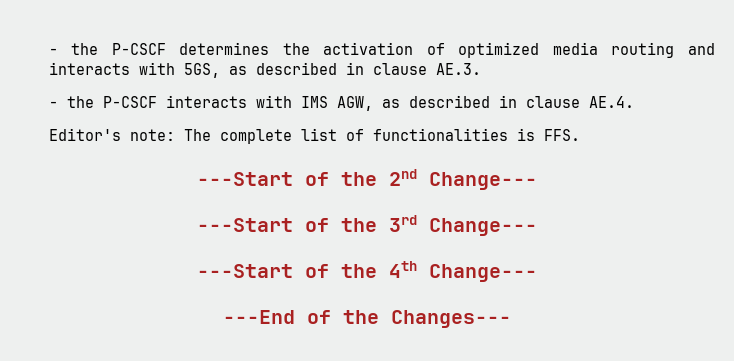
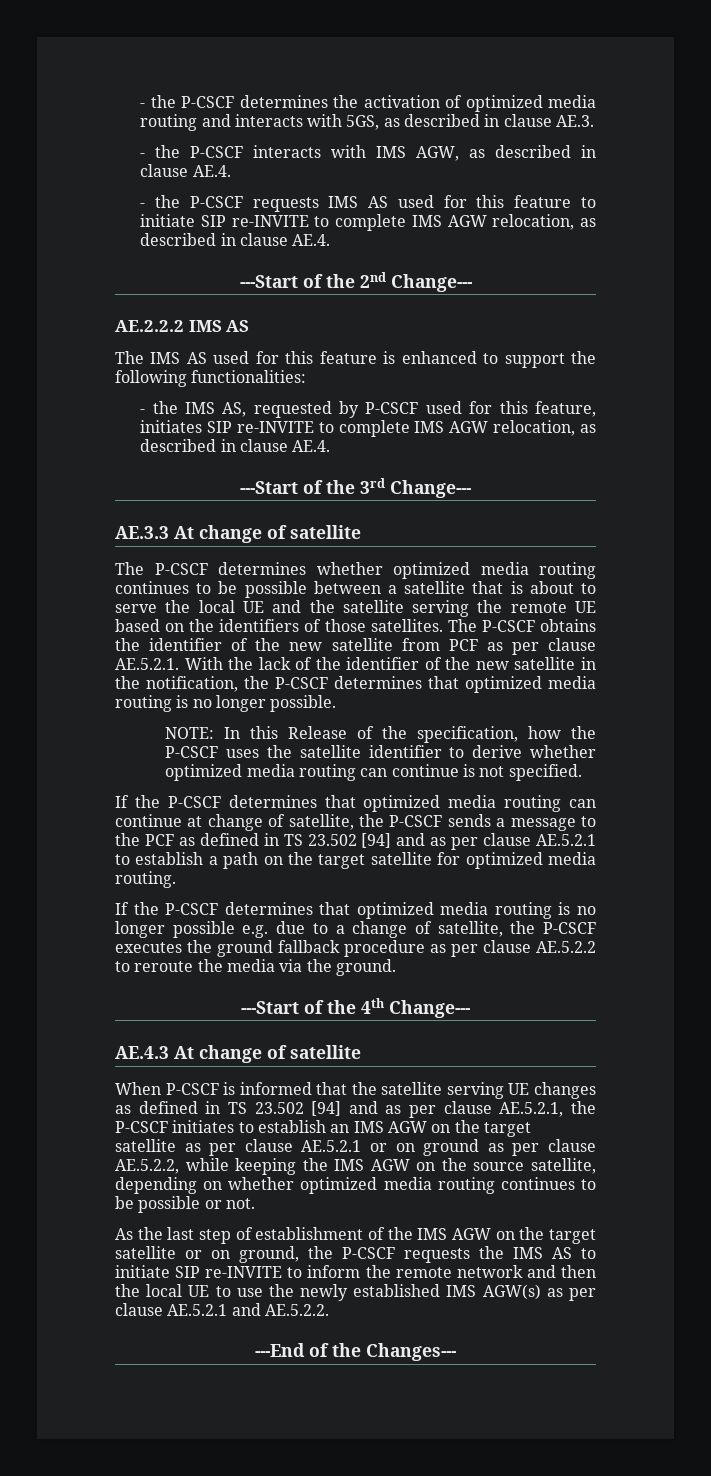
[48,128,580,144] Editor's note: The complete list of functionalities is FFS. -> [140,195,597,212] [140,214,597,231] [140,233,331,246] - the P-CSCF requests IMS AS used for this feature to initiate SIP re-INVITE to complete IMS AGW relocation, as described in clause AE.4.
(537, 181) none -> [115,320,250,332] [115,351,596,368] [115,370,307,387] [140,401,596,418] [140,420,597,437] [140,439,331,452] // AE.2.2.2 IMS AS // The IMS AS used for this feature is enhanced to support the following functionalities: // - the IMS AS, requested by P-CSCF used for this feature, initiates SIP re-INVITE to complete IMS AGW relocation, as described in clause AE.4.
(537, 227) none -> [115,525,361,543] [115,562,596,579] [115,581,596,598] [115,600,596,617] [115,619,596,632] [115,638,597,655] [115,657,597,670] [115,676,596,693] [115,695,337,712] [165,726,596,743] [165,745,596,758] [165,764,582,781] [115,795,596,812] [115,814,596,831] [115,833,596,850] [115,852,596,869] [115,871,176,888] [115,902,596,919] [115,921,596,938] [115,940,596,957] [115,959,396,976] // AE.3.3 At change of satellite // The P-CSCF determines whether optimized media routing continues to be possible between a satellite that is about to serve the local UE and the satellite serving the remote UE based on the identifiers of those satellites. The P-CSCF obtains the identifier of the new satellite from PCF as per clause AE.5.2.1. With the lack of the identifier of the new satellite in the notification, the P-CSCF determines that optimized media routing is no longer possible. // NOTE: In this Release of the specification, how the P-CSCF uses the satellite identifier to derive whether optimized media routing can continue is not specified. // If the P-CSCF determines that optimized media routing can continue at change of satellite, the P-CSCF sends a message to the PCF as defined in TS 23.502 [94] and as per clause AE.5.2.1 to establish a path on the target satellite for optimized media routing. // If the P-CSCF determines that optimized media routing is no longer possible e.g. due to a change of satellite, the P-CSCF executes the ground fallback procedure as per clause AE.5.2.2 to reroute the media via the ground.
(537, 273) none -> [115,1045,361,1063] [115,1082,596,1099] [115,1101,596,1118] [115,1120,531,1137] [115,1139,597,1156] [115,1158,596,1175] [115,1177,597,1194] [115,1196,255,1213] [115,1227,597,1244] [115,1246,596,1263] [115,1265,596,1278] [115,1284,596,1301] [115,1303,329,1316] // AE.4.3 At change of satellite // When P-CSCF is informed that the satellite serving UE changes as defined in TS 23.502 [94] and as per clause AE.5.2.1, the P-CSCF initiates to establish an IMS AGW on the target satellite as per clause AE.5.2.1 or on ground as per clause AE.5.2.2, while keeping the IMS AGW on the source satellite, depending on whether optimized media routing continues to be possible or not. // As the last step of establishment of the IMS AGW on the target satellite or on ground, the P-CSCF requests the IMS AS to initiate SIP re-INVITE to inform the remote network and then the local UE to use the newly established IMS AGW(s) as per clause AE.5.2.1 and AE.5.2.2.

